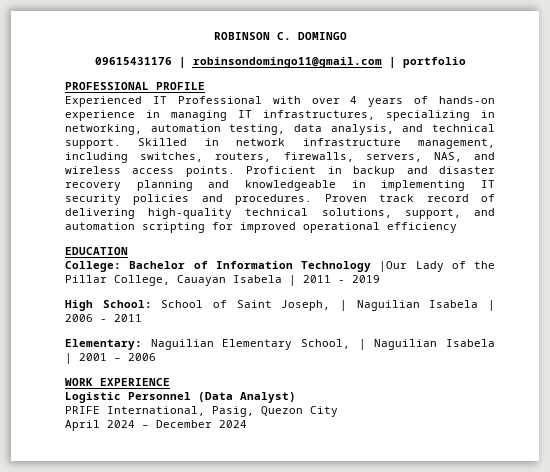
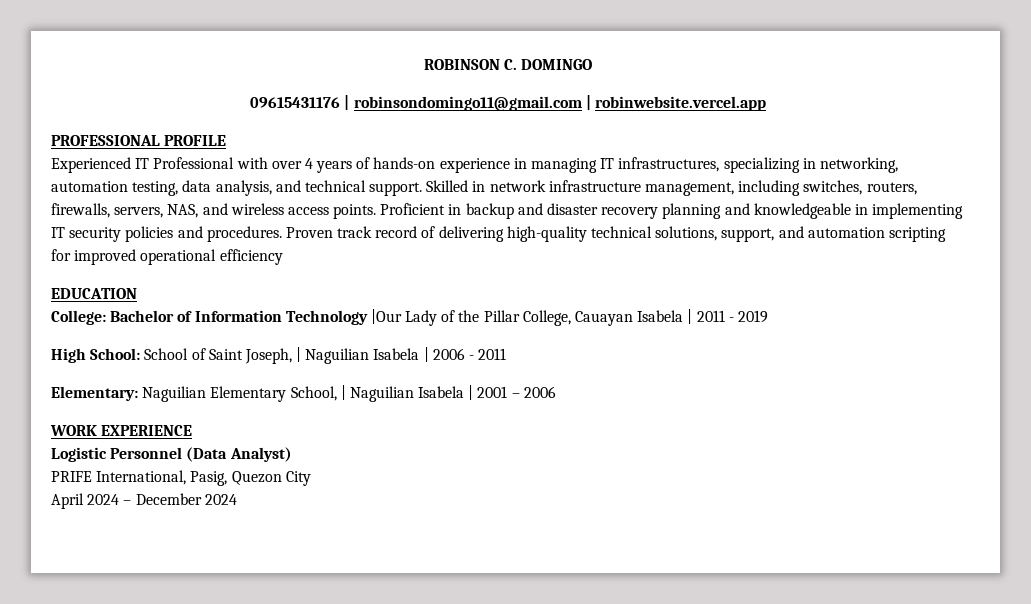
[402,57,466,68] portfolio -> [594,96,766,111] robinwebsite.vercel.app

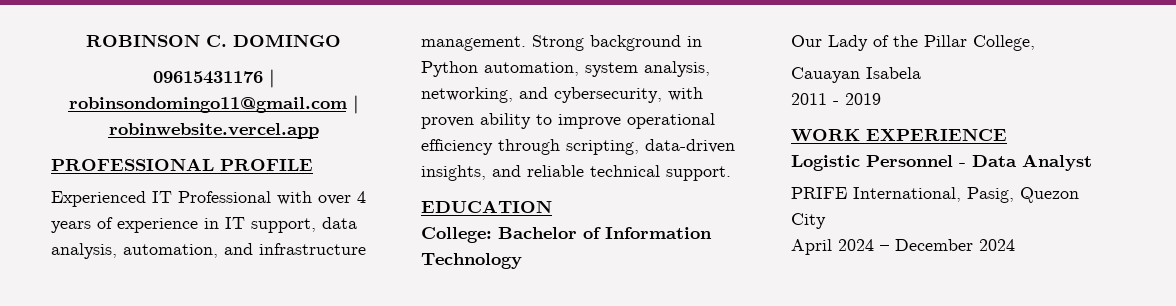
[373,157,436,169] hands-on -> (113, 223) none
[531,157,898,173] [51,180,917,196] [51,203,964,219] [51,226,946,242] [51,249,283,265] managing IT infrastructures, specializing in networking, automation testing, data analysis, and technical support. Skilled in network infrastructure management, including switches, routers, firewalls, servers, NAS, and wireless access points. Proficient in backup and disaster recovery planning and knowledgeable in implementing IT security policies and procedures. Proven track record of delivering high-quality technical solutions, support, and automation scripting for improved operational efficiency -> [225,217,357,233] [51,243,366,259] [421,35,702,51] [421,61,710,77] [421,87,703,103] [421,113,715,129] [421,139,735,155] [421,165,731,181] IT support, data analysis, automation, and infrastructure management. Strong background in Python automation, system analysis, networking, and cybersecurity, with proven ability to improve operational efficiency through scripting, data-driven insights, and reliable technical support.
[370,309,402,324] |Our -> [791,35,822,47] // Our
(571, 318) none -> (1035, 43) //
[687,309,693,324] | -> (921, 73) //
[51,347,507,364] [51,385,556,402] // High School: School of Saint Joseph, | Naguilian Isabela | 2006 - 2011 // Elementary: Naguilian Elementary School, | Naguilian Isabela | 2001 – 2006 -> (881, 99) none
[186,447,292,462] (Data Analyst) -> [959,154,1092,171] - Data Analyst

